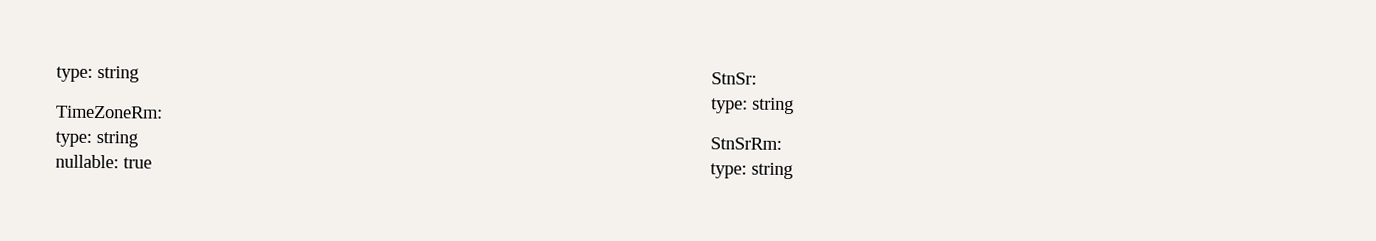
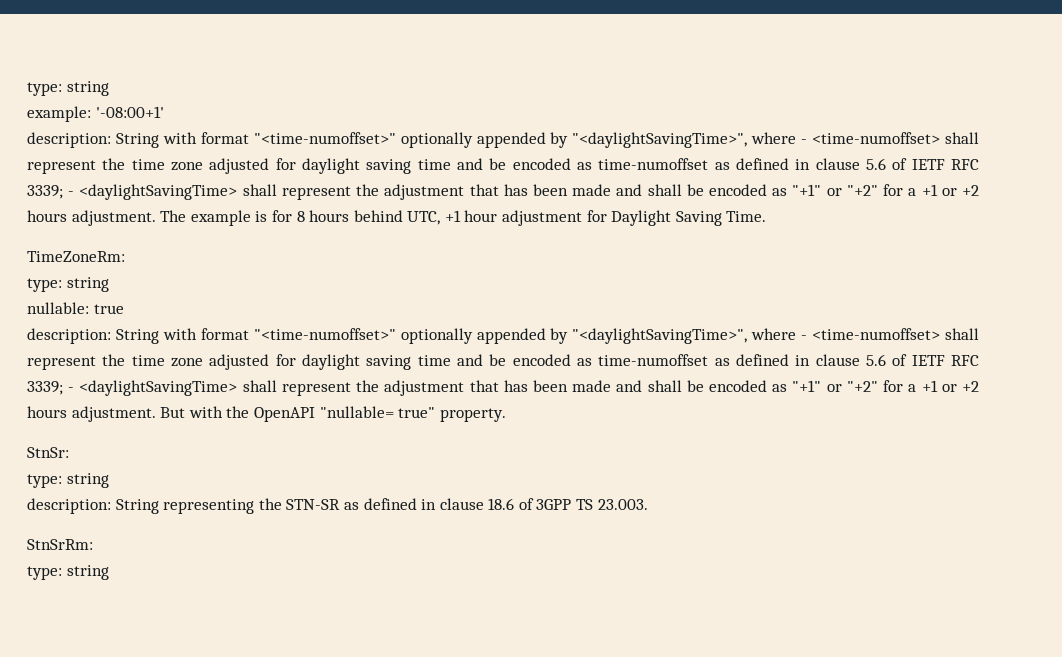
[56,66,139,83] type: string -> [27,81,109,96] [27,106,164,122] [27,132,979,148] [27,158,980,174] [27,184,980,200] [27,210,767,226] type: string // example: '-08:00+1' // description: String with format "<time-numoffset>" optionally appended by "<daylightSavingTime>", where - <time-numoffset> shall represent the time zone adjusted for daylight saving time and be encoded as time-numoffset as defined in clause 5.6 of IETF RFC 3339; - <daylightSavingTime> shall represent the adjustment that has been made and shall be encoded as "+1" or "+2" for a +1 or +2 hours adjustment. The example is for 8 hours behind UTC, +1 hour adjustment for Daylight Saving Time.
[711,72,757,85] [711,97,794,115] StnSr: // type: string -> [27,328,979,344] [27,354,980,370] [27,380,980,396] [27,406,506,422] [27,447,69,458] [27,473,109,488] [27,498,648,514] description: String with format "<time-numoffset>" optionally appended by "<daylightSavingTime>", where - <time-numoffset> shall represent the time zone adjusted for daylight saving time and be encoded as time-numoffset as defined in clause 5.6 of IETF RFC 3339; - <daylightSavingTime> shall represent the adjustment that has been made and shall be encoded as "+1" or "+2" for a +1 or +2 hours adjustment. But with the OpenAPI "nullable= true" property. // StnSr: // type: string // description: String representing the STN-SR as defined in clause 18.6 of 3GPP TS 23.003.

